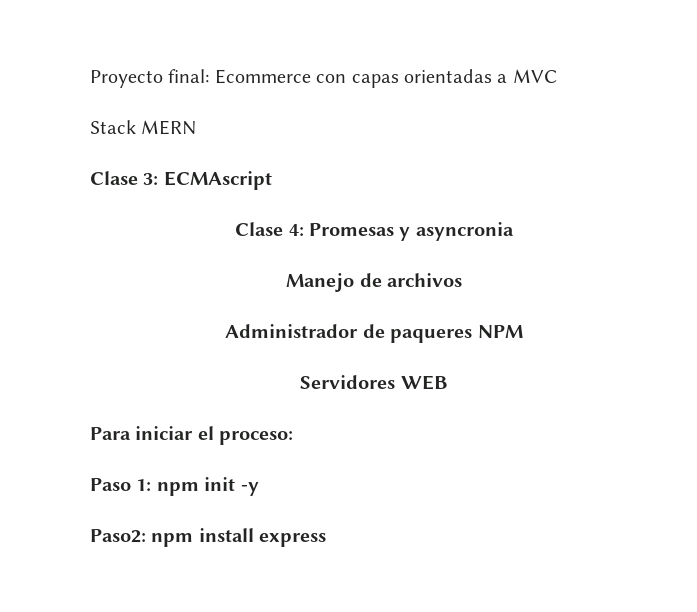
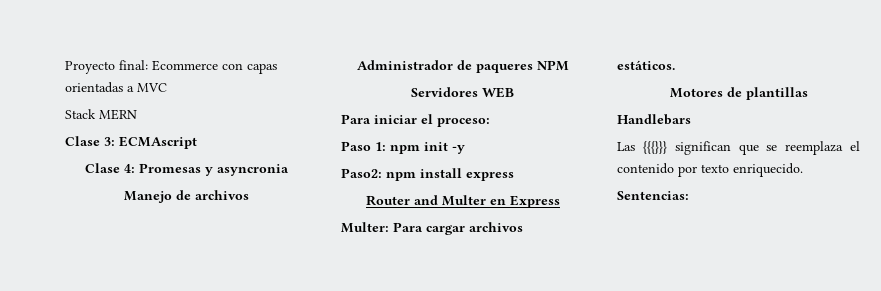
(327, 540) none -> [365,195,560,208] [341,222,523,235] [617,60,675,70] [669,87,808,100] [617,114,691,125] [617,141,860,155] [617,163,803,177] [617,191,689,200] // Router and Multer en Express // Multer: Para cargar archivos estáticos. // Motores de plantillas // Handlebars // Las {{{}}} significan que se reemplaza el contenido por texto enriquecido. // Sentencias:

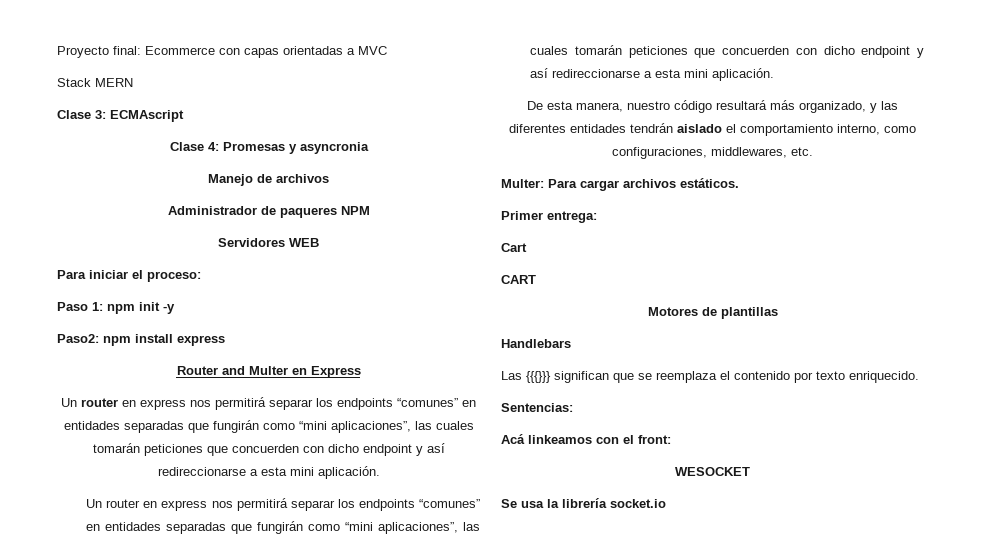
(560, 201) none -> [61,397,476,410] [63,420,474,433] [92,443,445,456] [157,466,380,479] [86,498,481,511] [86,521,481,534] [530,45,925,58] [530,68,775,81] [527,100,898,113] [509,123,916,136] [612,147,813,159] // Un router en express nos permitirá separar los endpoints “comunes” en entidades separadas que fungirán como “mini aplicaciones”, las cuales tomarán peticiones que concuerden con dicho endpoint y así redireccionarse a esta mini aplicación. // Un router en express nos permitirá separar los endpoints “comunes” en entidades separadas que fungirán como “mini aplicaciones”, las cuales tomarán peticiones que concuerden con dicho endpoint y así redireccionarse a esta mini aplicación. // De esta manera, nuestro código resultará más organizado, y las diferentes entidades tendrán aislado el comportamiento interno, como configuraciones, middlewares, etc.
(675, 65) none -> [501,211,597,223] [501,243,527,252] [501,275,536,284] // Primer entrega: // Cart // CART
(689, 195) none -> [501,434,671,444] [675,467,750,476] [501,498,666,508] // Acá linkeamos con el front: // WESOCKET // Se usa la librería socket.io

